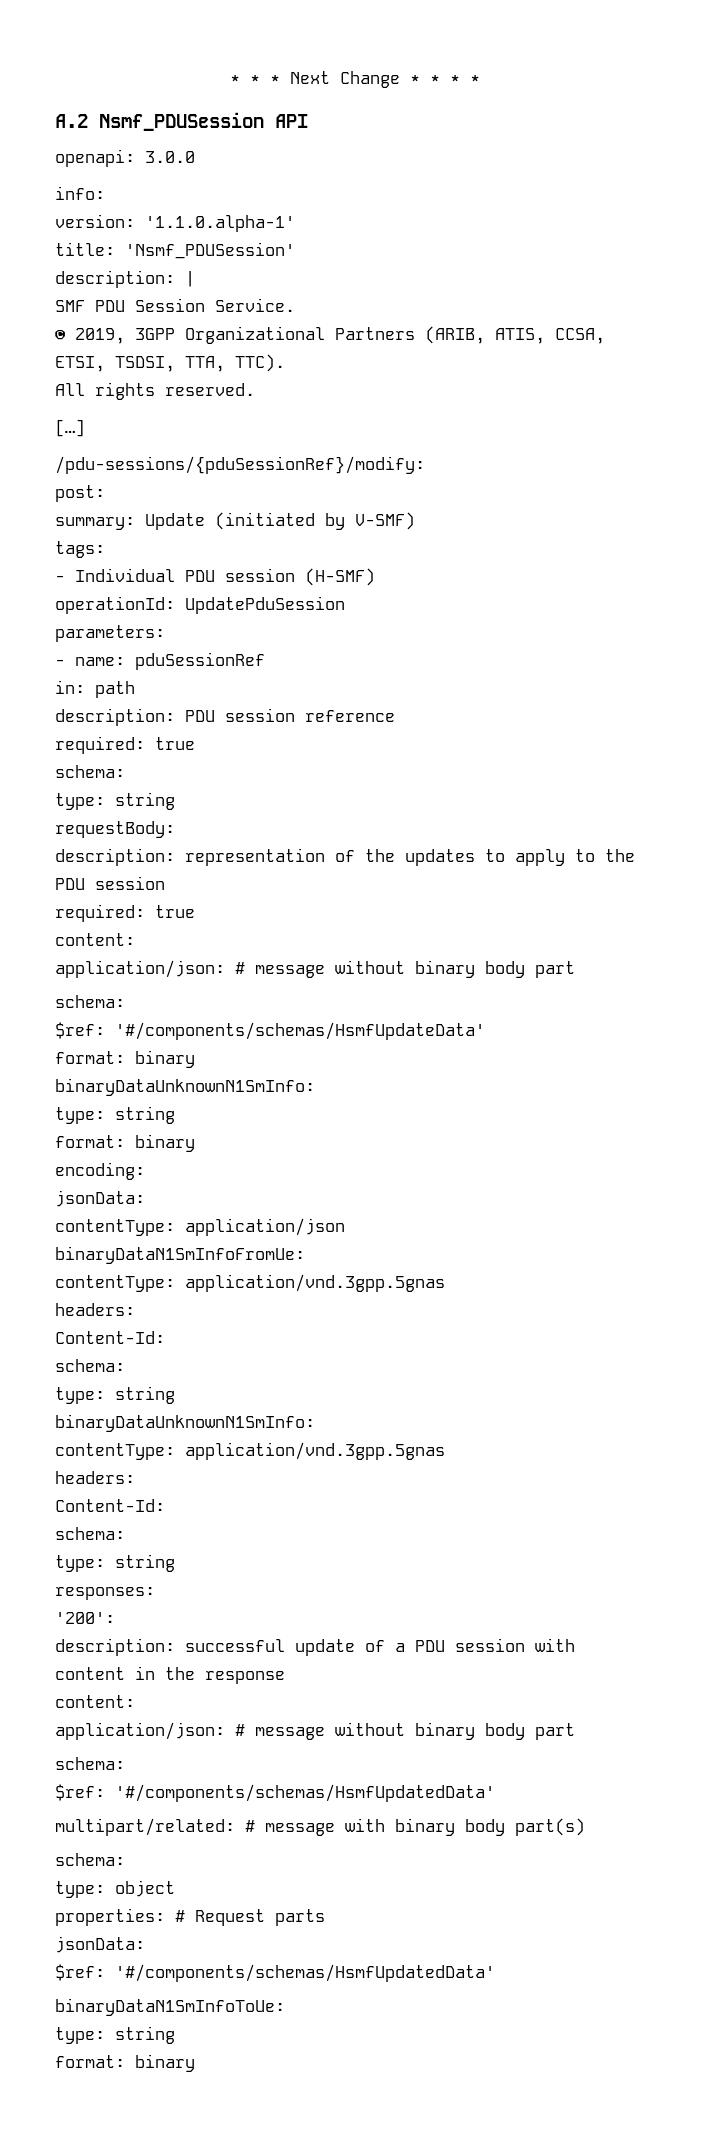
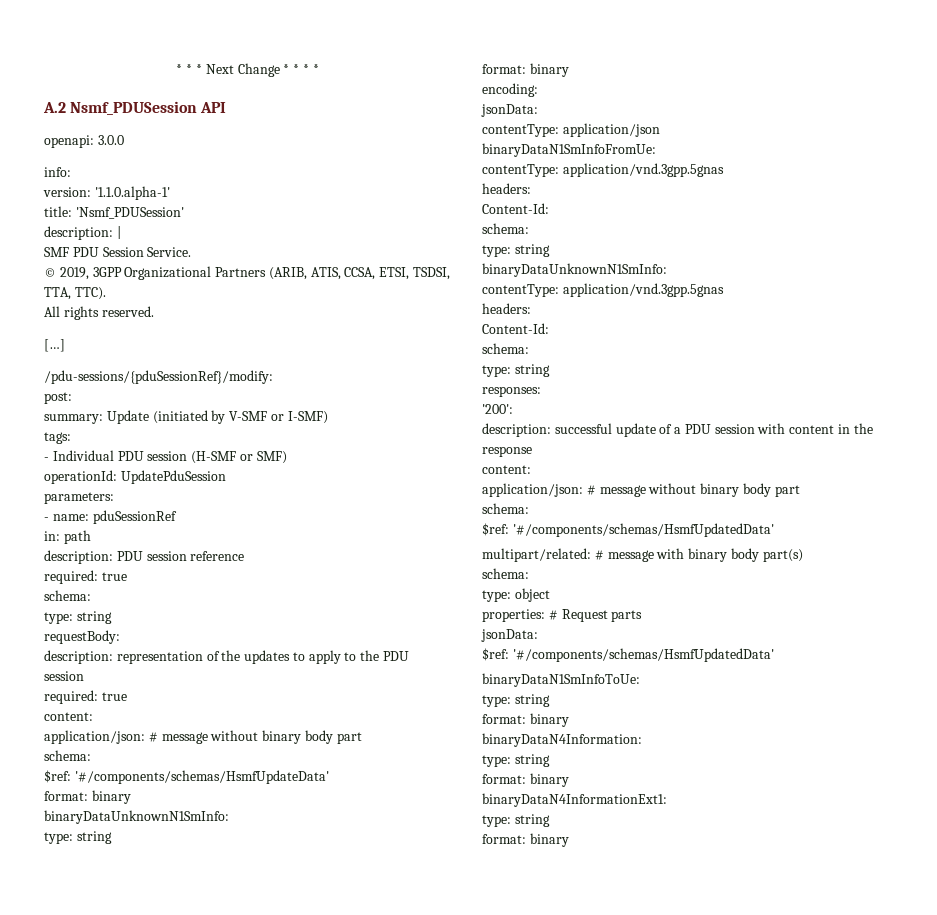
[355,512,415,530] V-SMF) -> [229,411,328,424] V-SMF or I-SMF)
[305,568,375,586] (H-SMF) -> [191,451,287,464] (H-SMF or SMF)
(195, 2063) none -> [482,733,642,747] [482,754,550,767] [482,773,569,787] [482,793,667,807] [482,814,550,827] [482,833,569,847] // binaryDataN4Information: // type: string // format: binary // binaryDataN4InformationExt1: // type: string // format: binary

